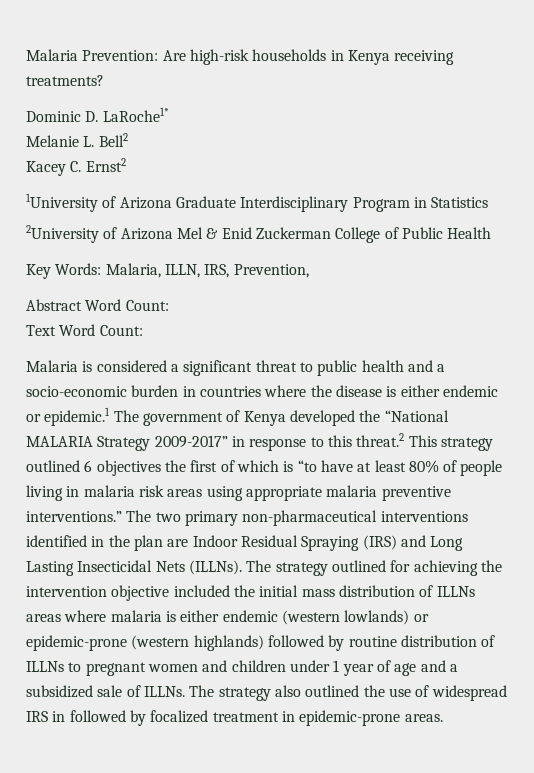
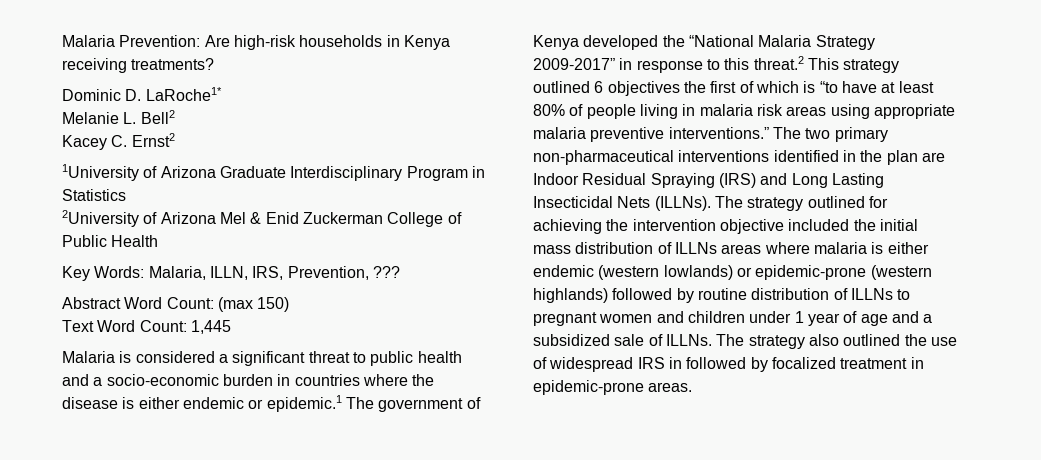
(309, 271) none -> [372,266,400,278] ???
(169, 305) none -> [217,297,290,312] (max 150)
(143, 330) none -> [190,320,231,334] 1,445
[26,436,93,447] MALARIA -> [758,35,812,47] Malaria

